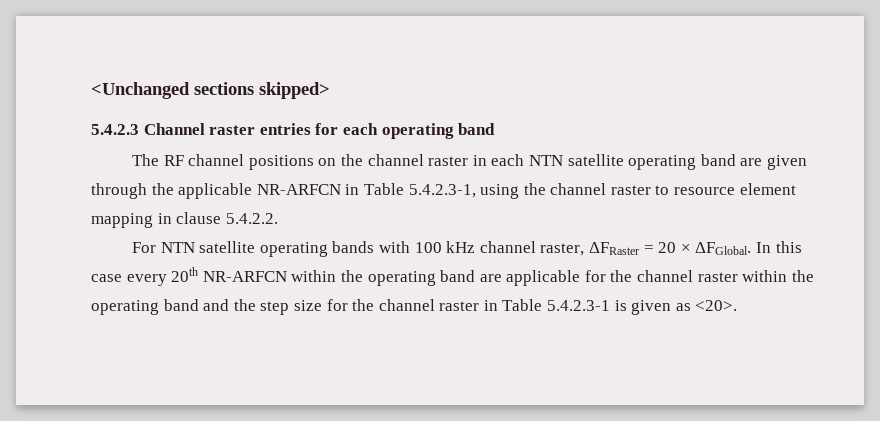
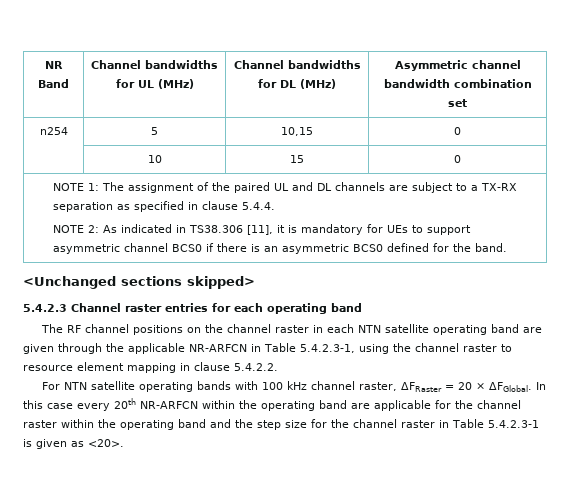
(91, 90) none -> [45,61,63,69] [38,79,69,88] [91,60,218,69] [115,79,194,89] [233,60,361,69] [258,79,336,89] [394,60,521,71] [383,79,532,88] [448,99,467,107] [39,127,68,135] [151,127,158,135] [281,127,313,136] [454,127,461,135] [147,155,162,163] [290,155,304,163] [454,155,461,163] [52,182,517,193] [52,201,275,212] [52,224,471,235] [52,243,507,254] NR Band | Channel bandwidths for UL (MHz) | Channel bandwidths for DL (MHz) | Asymmetric channel bandwidth combination set // n254 | 5 | 10,15 | 0 // | 10 | 15 | 0 // NOTE 1: The assignment of the paired UL and DL channels are subject to a TX-RX separation as specified in clause 5.4.4. // NOTE 2: As indicated in TS38.306 [11], it is mandatory for UEs to support asymmetric channel BCS0 if there is an asymmetric BCS0 defined for the band. //

